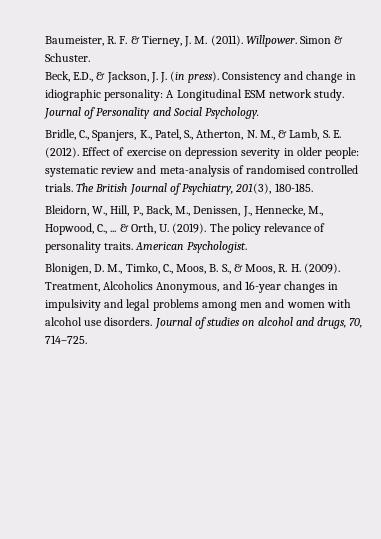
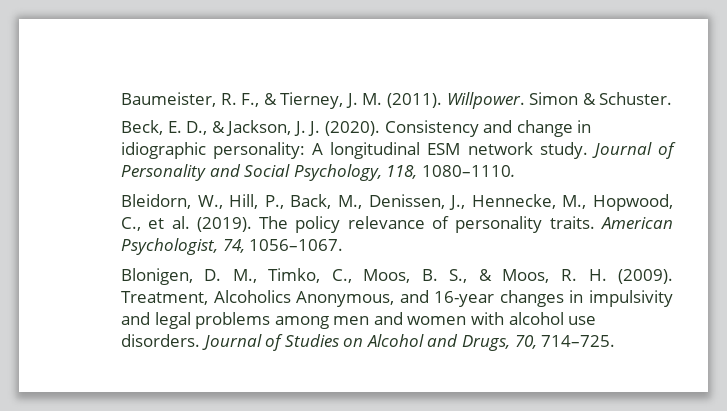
[119,36,128,44] F. -> [241,93,260,107] F.,
[73,72,94,82] E.D., -> [167,121,208,135] E. D.,
[170,71,219,83] (in press). -> [325,121,381,136] (2020).
[176,89,242,101] Longitudinal -> [330,142,421,159] longitudinal
[205,107,260,119] [44,129,341,141] [44,147,360,159] [44,165,359,177] [44,183,313,195] Psychology. // Bridle, C., Spanjers, K., Patel, S., Atherton, N. M., & Lamb, S. E. (2012). Effect of exercise on depression severity in older people: systematic review and meta-analysis of randomised controlled trials. The British Journal of Psychiatry, 201(3), 180-185. -> [293,164,515,181] Psychology, 118, 1080–1110.
[110,223,170,234] ... & Orth, U. -> [148,216,190,229] et al.
[186,241,247,253] Psychologist. -> [120,238,344,255] Psychologist, 74, 1056–1067.
[207,317,347,329] studies on alcohol and drugs, -> [284,334,511,351] Studies on Alcohol and Drugs,

